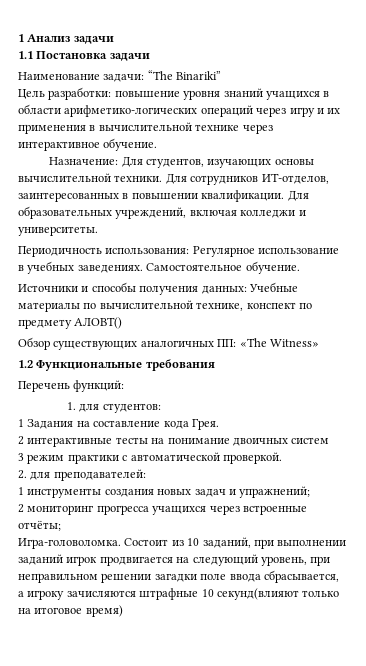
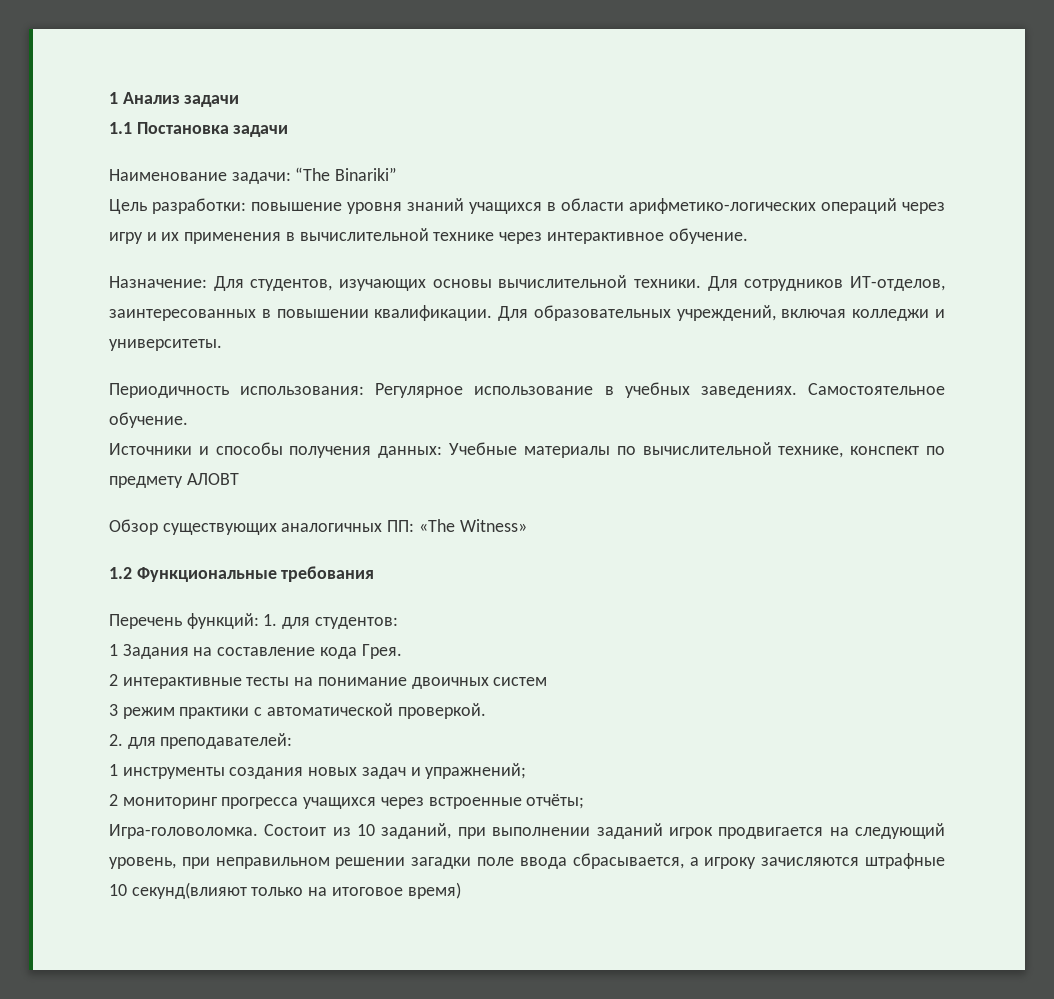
[74,317,123,329] АЛОВТ() -> [186,473,239,485] АЛОВТ
(125, 386) // -> (259, 621) none

